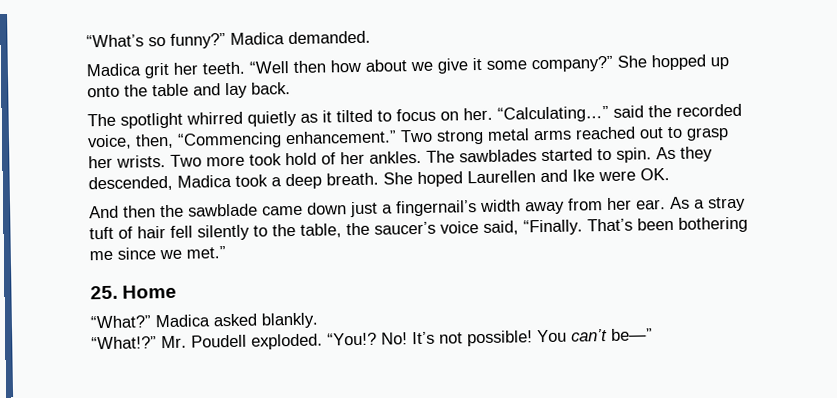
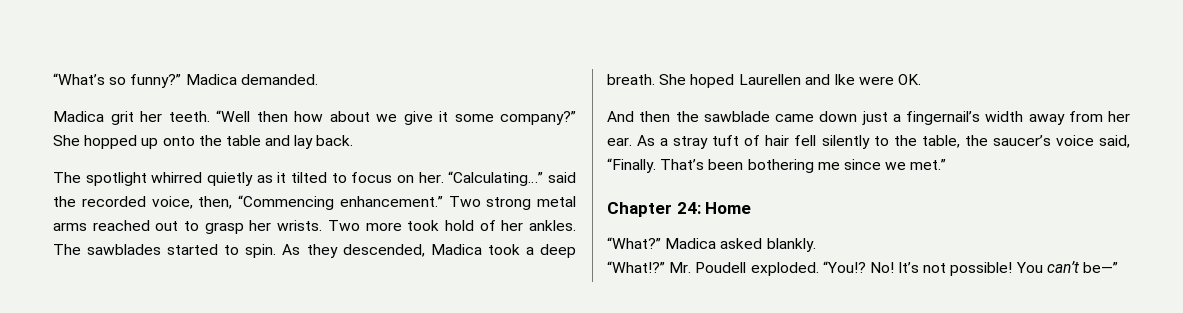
[90,285,118,300] 25. -> [607,202,701,217] Chapter 24:

